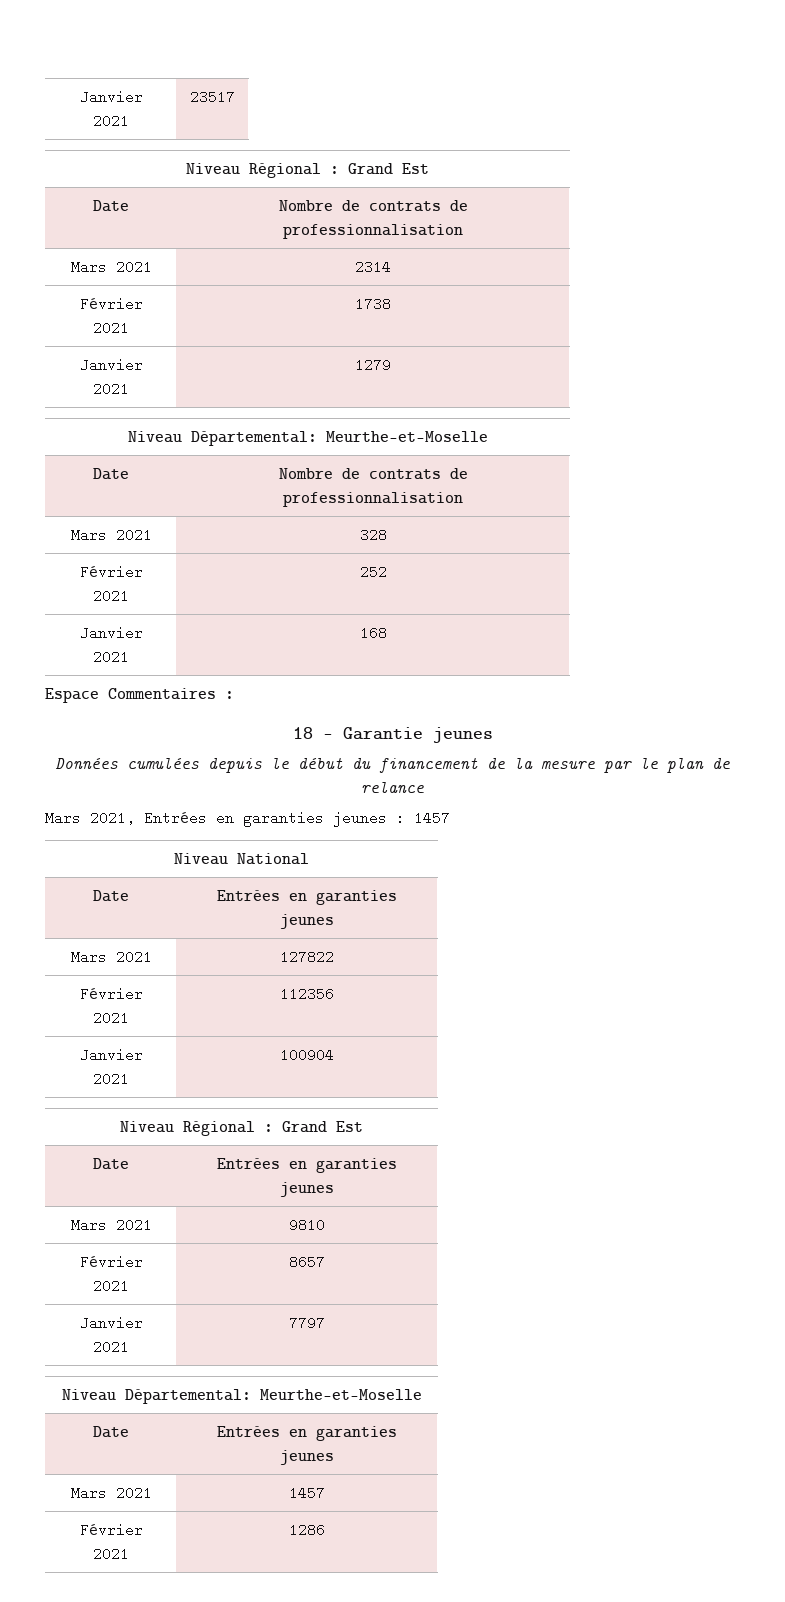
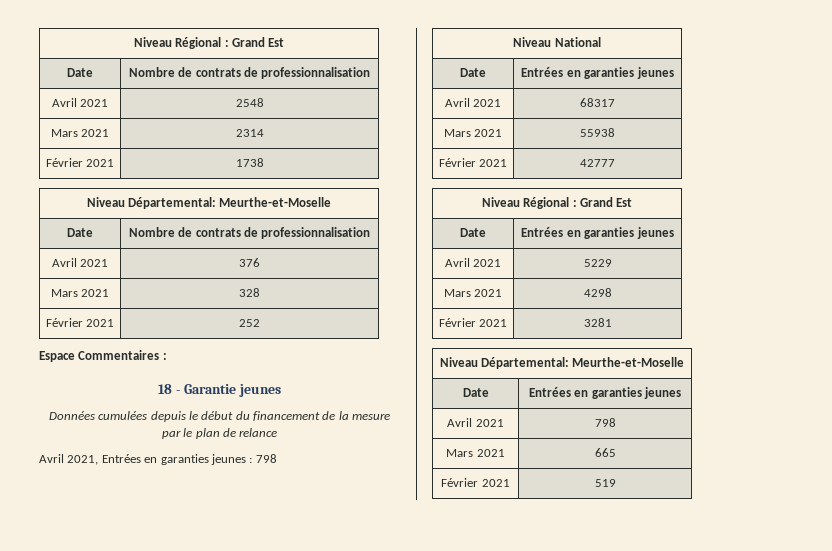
[79,90,143,104] [93,114,129,128] [190,90,235,104] Janvier 2021 | 23517 // -> (133, 42) none
(463, 231) none -> [51,98,109,107] [235,98,264,107] // Avril 2021 | 2548
[79,358,143,372] [93,382,129,396] [355,358,391,372] // Janvier 2021 | 1279 -> (264, 162) none
(463, 499) none -> [51,258,109,267] [238,258,260,267] // Avril 2021 | 376
[79,626,143,640] [93,650,129,664] [359,626,387,640] // Janvier 2021 | 168 -> (260, 323) none
[45,811,81,825] Mars -> [39,454,64,463] Avril
[414,811,450,825] 1457 -> [255,454,277,463] 798
[70,950,152,964] [280,950,334,964] [79,987,143,1001] [93,1011,129,1025] [280,987,334,1001] [79,1048,143,1062] [93,1072,129,1086] [280,1048,334,1062] // Mars 2021 | 127822 // Février 2021 | 112356 // Janvier 2021 | 100904 -> [444,98,502,107] [580,98,615,107] [443,129,503,137] [580,128,615,137] [438,158,508,167] [580,159,615,167] // Avril 2021 | 68317 // Mars 2021 | 55938 // Février 2021 | 42777
[70,1218,152,1232] [289,1218,325,1232] [79,1255,143,1269] [93,1279,129,1293] [289,1255,325,1269] [79,1316,143,1330] [93,1340,129,1354] [289,1316,325,1330] // Mars 2021 | 9810 // Février 2021 | 8657 // Janvier 2021 | 7797 -> [444,258,502,267] [583,259,612,267] [443,289,503,297] [583,288,612,297] [438,318,508,327] [583,318,612,327] // Avril 2021 | 5229 // Mars 2021 | 4298 // Février 2021 | 3281
[70,1486,152,1500] [289,1486,325,1500] [79,1523,143,1537] [93,1547,129,1561] [289,1523,325,1537] // Mars 2021 | 1457 // Février 2021 | 1286 -> [447,418,504,427] [594,418,616,427] [446,449,505,457] [594,448,616,457] [441,478,510,487] [594,479,616,487] // Avril 2021 | 798 // Mars 2021 | 665 // Février 2021 | 519

